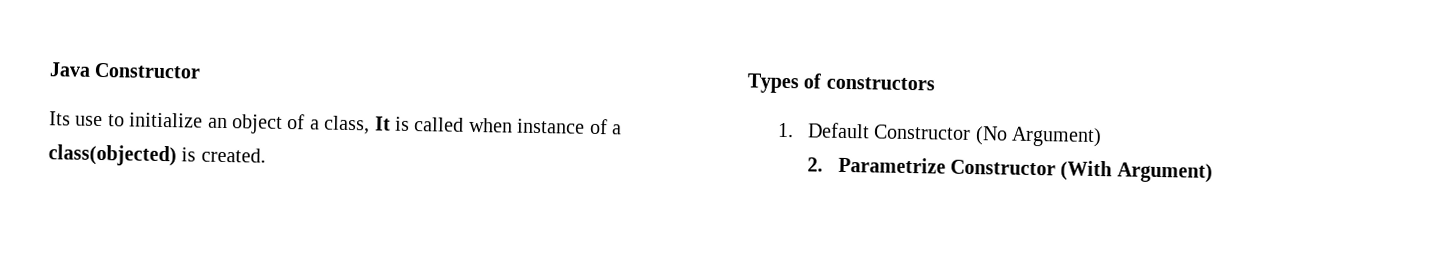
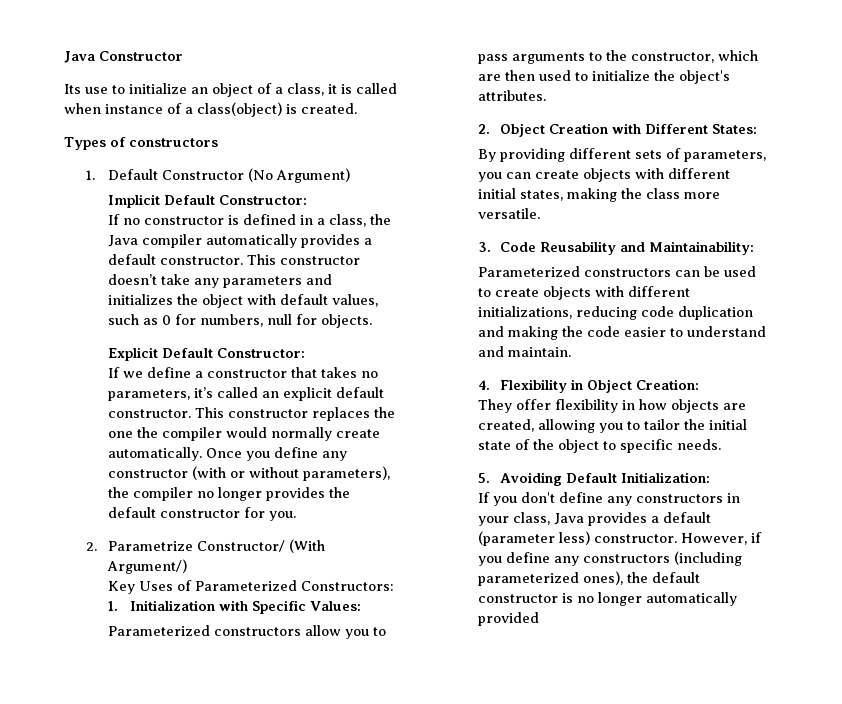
[374,116,391,131] It -> [328,84,337,94] it
[48,144,177,167] class(objected) -> [197,102,282,117] class(object)
[806,156,1213,183] 2. Parametrize Constructor (With Argument) -> [108,194,308,208] [108,214,392,227] [108,234,373,248] [108,254,361,265] [108,274,333,288] [108,294,379,308] [108,314,373,328] [108,347,306,361] [108,367,379,378] [108,387,385,401] [108,407,396,421] [108,427,381,441] [108,447,348,461] [108,466,391,481] [108,487,351,501] [108,507,297,521] [86,539,326,553] [107,559,188,574] [108,580,395,594] [108,600,362,614] [108,625,387,639] [478,50,759,64] [478,70,731,84] [478,90,547,101] [478,123,758,137] [478,148,767,162] [478,168,731,182] [478,188,721,202] [478,208,541,219] [478,241,755,255] [478,266,757,277] [478,286,691,300] [478,306,754,320] [478,326,767,340] [478,346,572,357] [478,379,700,393] [478,399,747,413] [478,419,748,433] [478,439,722,453] [478,472,711,486] [478,492,741,506] [478,512,712,526] [478,531,763,546] [478,551,743,566] [478,571,701,586] [478,592,738,606] [478,612,540,626] Implicit Default Constructor: // If no constructor is defined in a class, the Java compiler automatically provides a default constructor. This constructor doesn’t take any parameters and initializes the object with default values, such as 0 for numbers, null for objects. // Explicit Default Constructor: // If we define a constructor that takes no parameters, it’s called an explicit default constructor. This constructor replaces the one the compiler would normally create automatically. Once you define any constructor (with or without parameters), the compiler no longer provides the default constructor for you. // 2. Parametrize Constructor/ (With Argument/) // Key Uses of Parameterized Constructors: // 1. Initialization with Specific Values: // Parameterized constructors allow you to pass arguments to the constructor, which are then used to initialize the object's attributes. // 2. Object Creation with Different States: // By providing different sets of parameters, you can create objects with different initial states, making the class more versatile. // 3. Code Reusability and Maintainability: // Parameterized constructors can be used to create objects with different initializations, reducing code duplication and making the code easier to understand and maintain. // 4. Flexibility in Object Creation: // They offer flexibility in how objects are created, allowing you to tailor the initial state of the object to specific needs. // 5. Avoiding Default Initialization: // If you don't define any constructors in your class, Java provides a default (parameter less) constructor. However, if you define any constructors (including parameterized ones), the default constructor is no longer automatically provided

